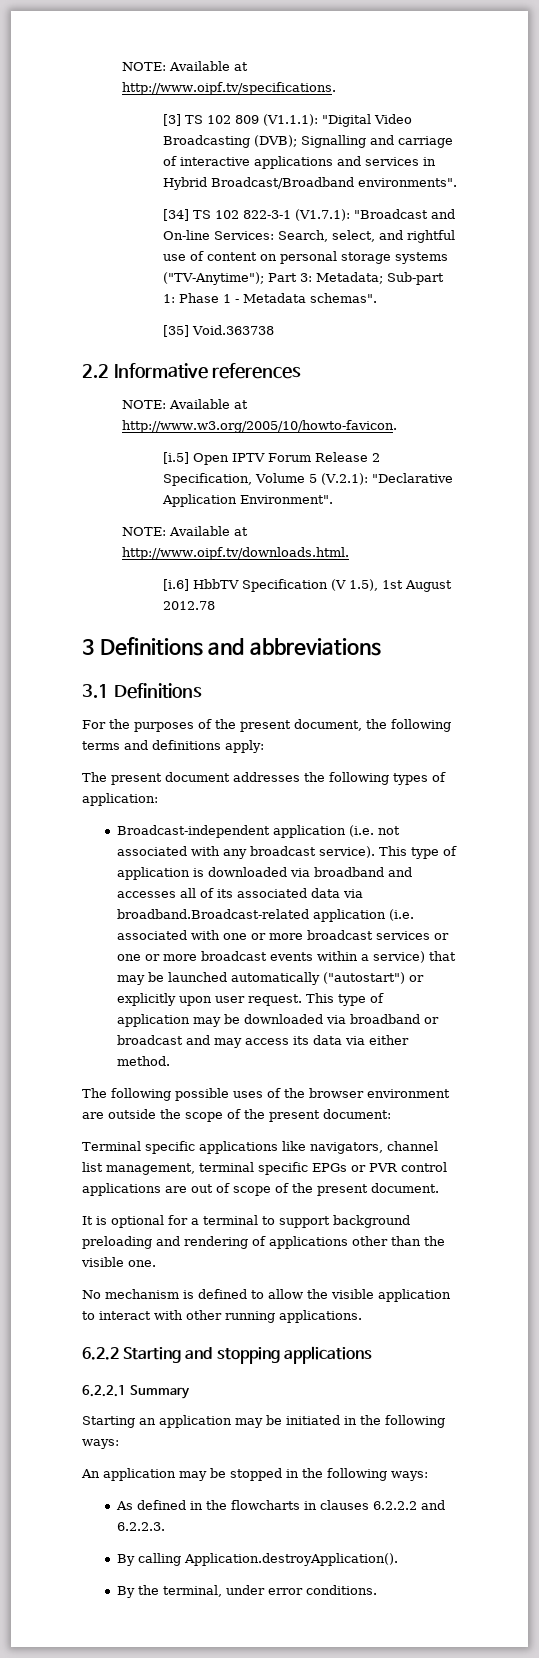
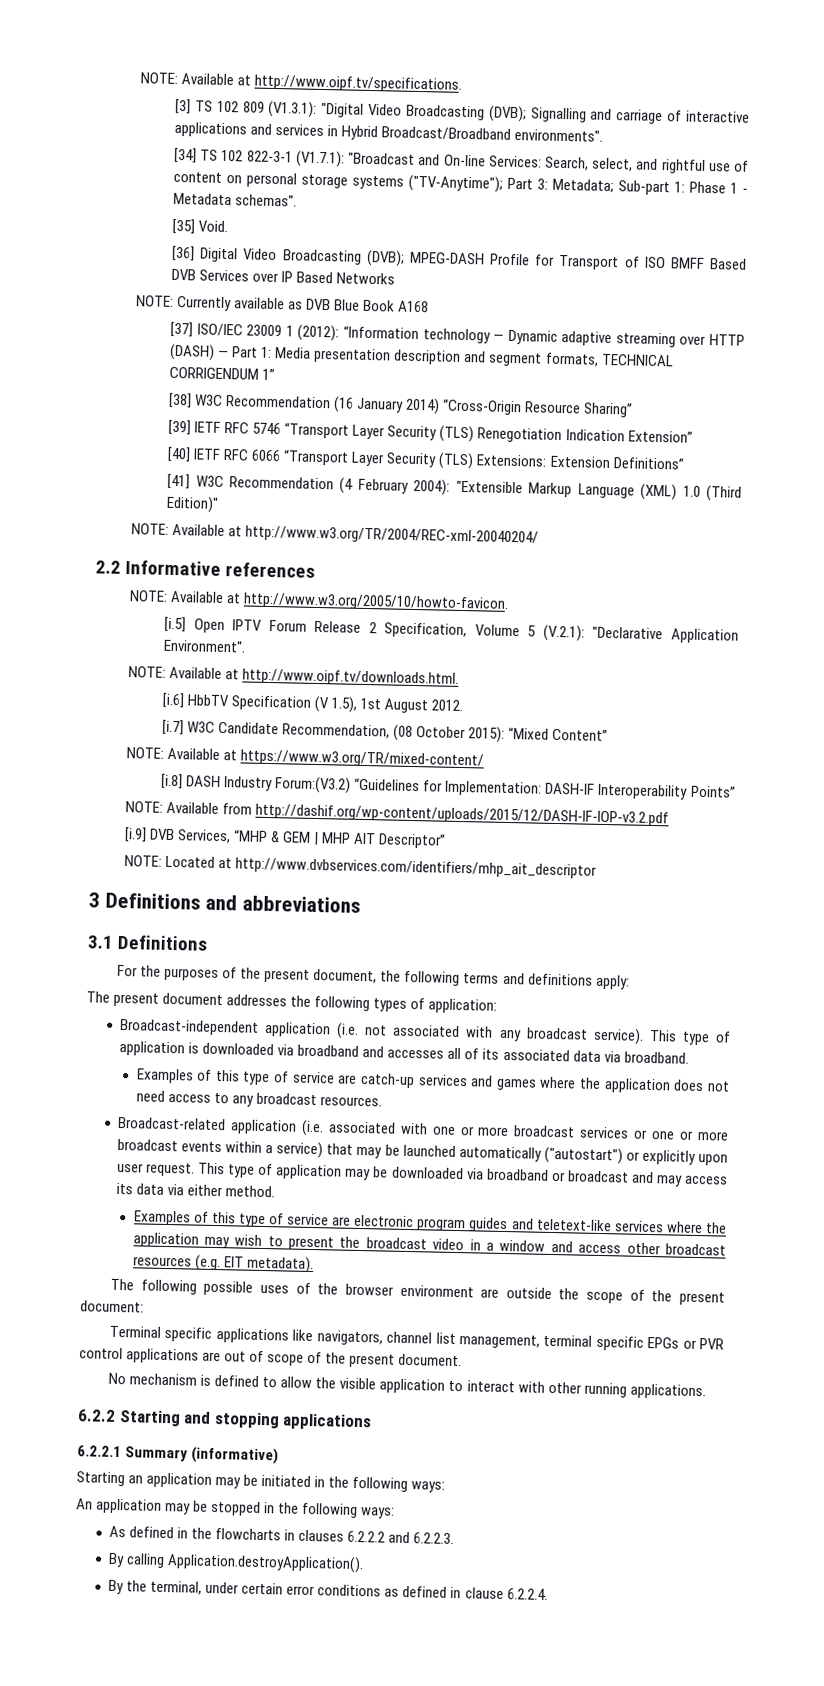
[262,114,318,126] (V1.1.1): -> [268,100,318,118] (V1.3.1):
[191,325,274,335] Void.363738 -> [198,220,229,233] [172,245,748,271] [171,268,396,285] [136,295,430,313] [170,321,745,348] [169,343,674,367] [169,366,276,381] [168,392,634,418] [168,419,693,444] [167,446,685,470] [167,473,742,502] [166,495,220,513] [131,523,540,546] Void. // [36] Digital Video Broadcasting (DVB); MPEG-DASH Profile for Transport of ISO BMFF Based DVB Services over IP Based Networks // NOTE: Currently available as DVB Blue Book A168 // [37] ISO/IEC 23009 1 (2012): “Information technology — Dynamic adaptive streaming over HTTP (DASH) — Part 1: Media presentation description and segment formats, TECHNICAL CORRIGENDUM 1” // [38] W3C Recommendation (16 January 2014) “Cross-Origin Resource Sharing” // [39] IETF RFC 5746 “Transport Layer Security (TLS) Renegotiation Indication Extension” // [40] IETF RFC 6066 “Transport Layer Security (TLS) Extensions: Extension Definitions” // [41] W3C Recommendation (4 February 2004): "Extensible Markup Language (XML) 1.0 (Third Edition)" // NOTE: Available at http://www.w3.org/TR/2004/REC-xml-20040204/
[162,601,215,610] 2012.78 -> [431,699,464,712] [162,719,609,743] [126,747,485,769] [161,773,736,800] [125,801,670,827] [124,827,447,849] [124,855,598,879] 2012. // [i.7] W3C Candidate Recommendation, (08 October 2015): “Mixed Content” // NOTE: Available at https://www.w3.org/TR/mixed-content/ // [i.8] DASH Industry Forum:(V3.2) “Guidelines for Implementation: DASH-IF Interoperability Points” // NOTE: Available from http://dashif.org/wp-content/uploads/2015/12/DASH-IF-IOP-v3.2.pdf // [i.9] DVB Services, “MHP & GEM | MHP AIT Descriptor” // NOTE: Located at http://www.dvbservices.com/identifiers/mhp_ait_descriptor
[116,909,309,919] broadband.Broadcast-related -> [623,1051,689,1064] [135,1068,730,1094] [135,1090,382,1107] [118,1116,227,1131] broadband. // Examples of this type of service are catch-up services and games where the application does not need access to any broadcast resources. // Broadcast-related
(170, 1061) none -> [133,1210,728,1234] [132,1232,727,1256] [132,1254,314,1274] // Examples of this type of service are electronic program guides and teletext-like services where the application may wish to present the broadcast video in a window and access other broadcast resources (e.g. EIT metadata).
[82,1215,410,1228] [82,1236,445,1249] [81,1257,156,1267] // It is optional for a terminal to support background preloading and rendering of applications other than the visible one. -> (463, 1360) none
(190, 1392) none -> [191,1446,280,1465] (informative)
[267,1585,377,1595] error conditions. -> [241,1582,548,1600] certain error conditions as defined in clause 6.2.2.4.

